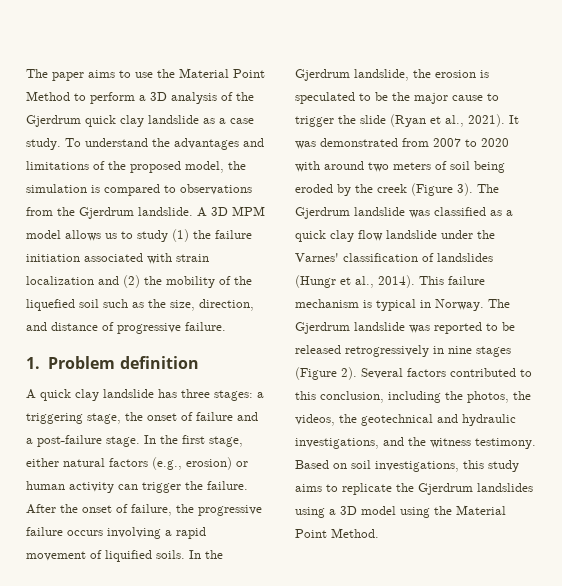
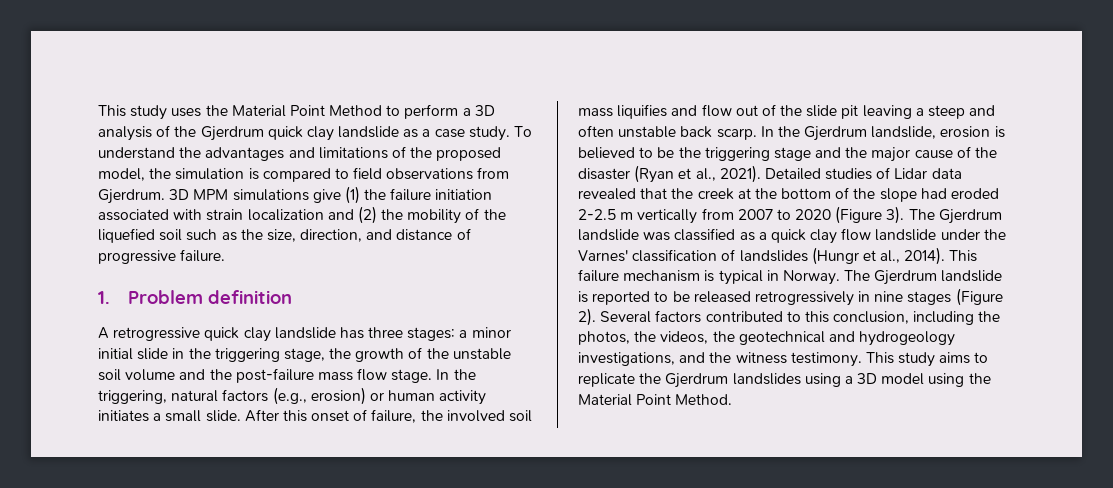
[26,69,153,81] The paper aims to use -> [98,105,202,120] This study uses
(176, 189) none -> [353,167,383,180] field
[57,206,265,219] [26,230,168,242] the Gjerdrum landslide. A 3D MPM model allows us to study -> [98,189,341,204] Gjerdrum. 3D MPM simulations give
(36, 394) none -> [113,327,201,341] retrogressive
[26,412,258,424] [26,435,243,447] [26,458,59,467] triggering stage, the onset of failure and a post-failure stage. In the first stage, either -> [471,327,511,338] [98,347,511,362] [98,368,476,383] [98,390,167,404] minor initial slide in the triggering stage, the growth of the unstable soil volume and the post-failure mass flow stage. In the triggering,
[118,481,248,493] [26,504,262,516] [26,527,206,539] [26,550,185,562] can trigger the failure. After the onset of failure, the progressive failure occurs involving a rapid movement of liquified soils. -> [98,409,533,423] [578,104,996,119] [578,125,757,140] initiates a small slide. After this onset of failure, the involved soil mass liquifies and flow out of the slide pit leaving a steep and often unstable back scarp.
[413,69,431,78] the -> (937, 132) none
[295,92,355,104] speculated -> [578,147,635,159] believed
[414,93,499,104] [295,114,519,127] [295,138,509,149] [295,161,505,173] [295,184,407,196] major cause to trigger the slide (Ryan et al., 2021). It was demonstrated from 2007 to 2020 with around two meters of soil being eroded by the creek -> [704,146,998,162] [578,165,962,183] [578,187,1000,202] [578,208,832,224] triggering stage and the major cause of the disaster (Ryan et al., 2021). Detailed studies of Lidar data revealed that the creek at the bottom of the slope had eroded 2-2.5 m vertically from 2007 to 2020
[409,325,430,333] was -> [578,291,588,303] is
[462,414,516,426] hydraulic -> [859,331,956,346] hydrogeology
[295,460,484,472] Based on soil investigations, this -> [865,352,894,364] This

